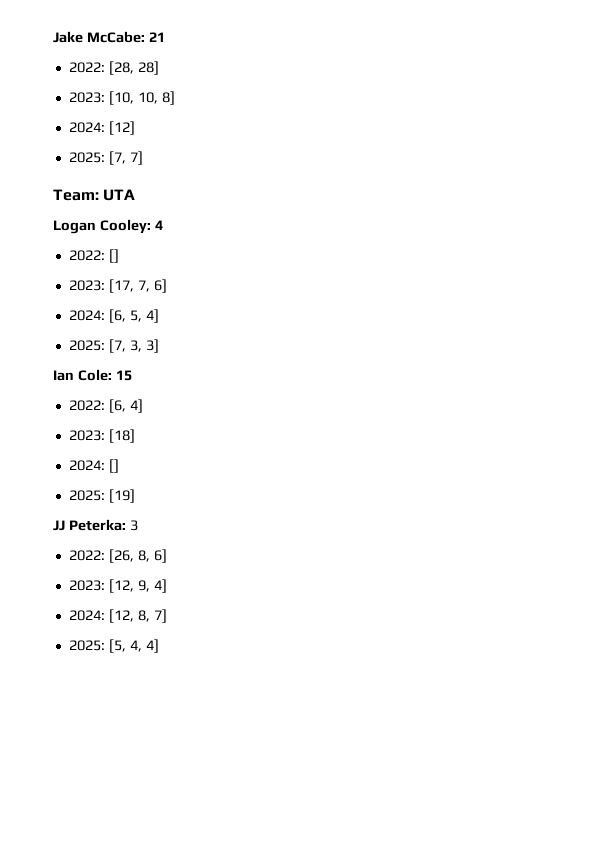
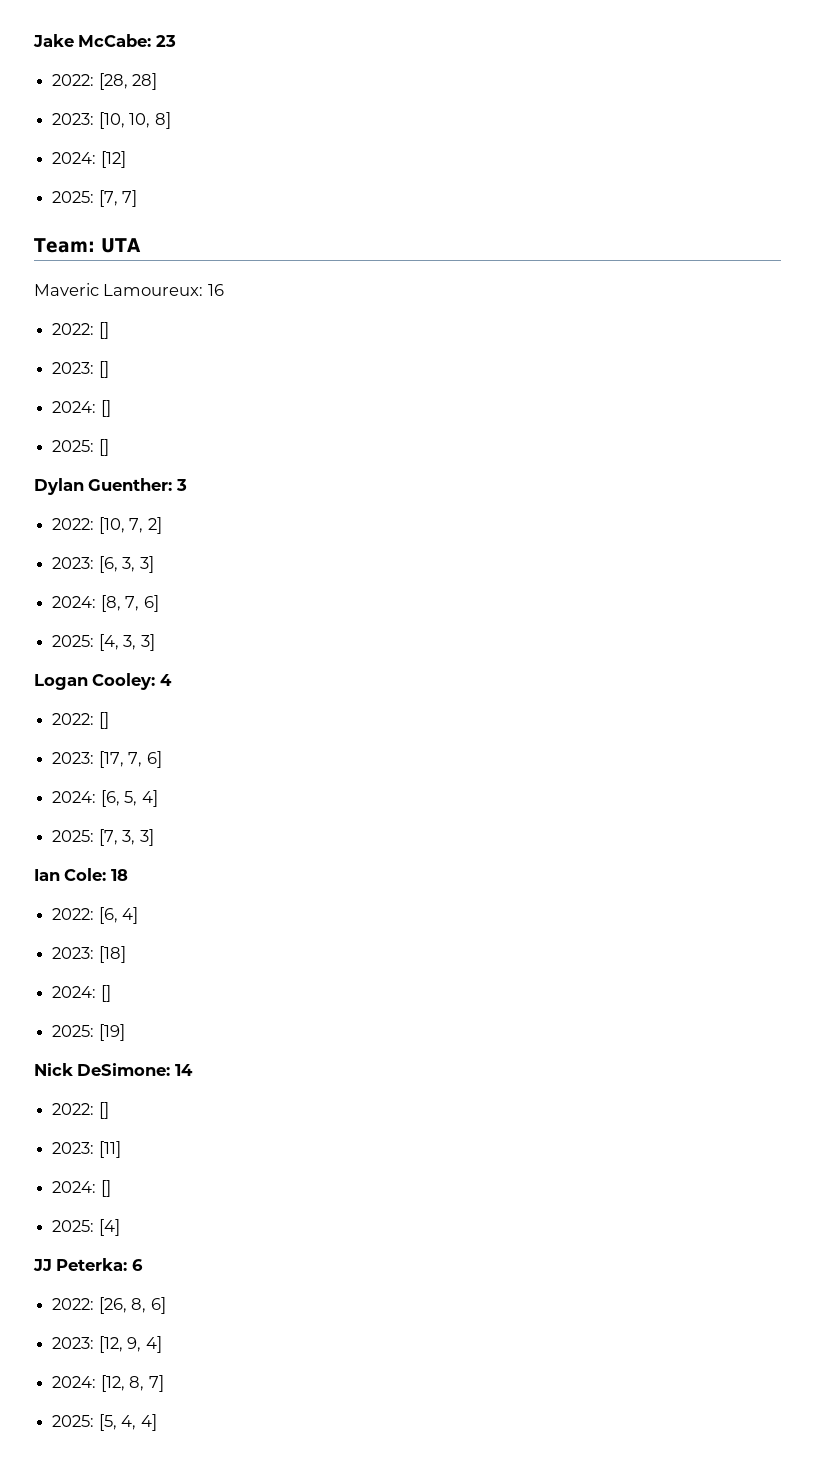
[148,32,165,42] 21 -> [155,35,176,47] 23
(136, 195) none -> [34,283,224,296] [52,322,109,339] [52,361,109,378] [52,400,111,417] [52,439,109,456] [34,478,187,495] [52,517,162,534] [52,556,154,573] [52,595,159,612] [52,634,155,651] // Maveric Lamoureux: 16 // 2022: [] // 2023: [] // 2024: [] // 2025: [] // Dylan Guenther: 3 // 2022: [10, 7, 2] // 2023: [6, 3, 3] // 2024: [8, 7, 6] // 2025: [4, 3, 3]
[115,370,132,381] 15 -> [110,869,128,881] 18
(135, 496) none -> [34,1063,193,1076] [52,1102,109,1119] [52,1141,121,1158] [52,1180,111,1197] [52,1219,120,1236] // Nick DeSimone: 14 // 2022: [] // 2023: [11] // 2024: [] // 2025: [4]
[129,520,138,531] 3 -> [131,1259,143,1271] 6

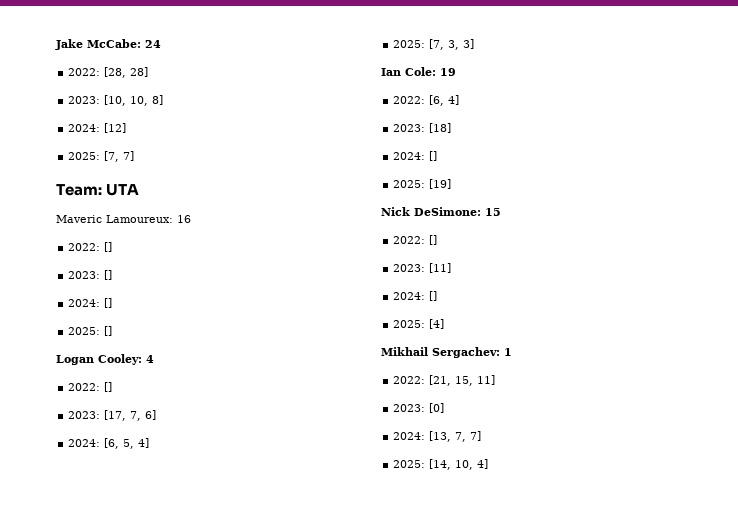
[155,35,176,47] 23 -> [145,40,161,48] 24
[34,478,187,495] [52,517,162,534] [52,556,154,573] [52,595,159,612] [52,634,155,651] // Dylan Guenther: 3 // 2022: [10, 7, 2] // 2023: [6, 3, 3] // 2024: [8, 7, 6] // 2025: [4, 3, 3] -> (113, 331) none
[110,869,128,881] 18 -> [440,68,456,76] 19
[174,1064,193,1076] 14 -> [485,208,501,216] 15
[33,1258,143,1271] [52,1297,166,1314] [52,1336,162,1353] [52,1375,145,1392] JJ Peterka: 6 // 2022: [26, 8, 6] // 2023: [12, 9, 4] // 2024: [12, 8, -> [381,347,512,358] [393,375,496,386] [393,403,445,413] [393,431,467,442] Mikhail Sergachev: 1 // 2022: [21, 15, 11] // 2023: [0] // 2024: [13, 7,
[98,1414,137,1431] [5, 4, -> [429,459,474,470] [14, 10,

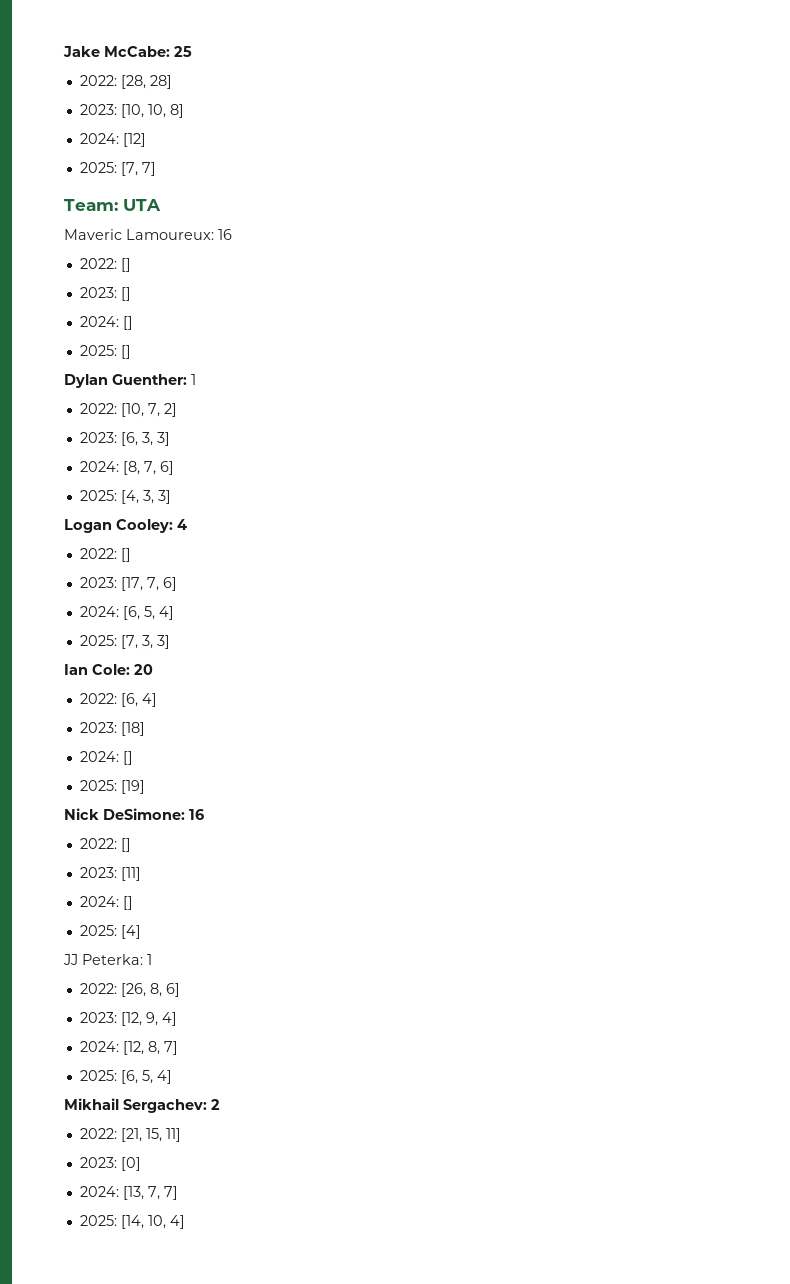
[145,40,161,48] 24 -> [174,46,192,57] 25
(113, 331) none -> [64,374,196,388] [79,403,177,417] [79,432,170,446] [79,461,174,475] [79,490,171,504] // Dylan Guenther: 1 // 2022: [10, 7, 2] // 2023: [6, 3, 3] // 2024: [8, 7, 6] // 2025: [4, 3, 3]
[440,68,456,76] 19 -> [134,664,153,675] 20
[485,208,501,216] 15 -> [189,809,204,820] 16
(445, 324) none -> [63,954,152,965] [79,983,180,997] [79,1012,177,1026] [79,1041,178,1055] [79,1070,172,1084] // JJ Peterka: 1 // 2022: [26, 8, 6] // 2023: [12, 9, 4] // 2024: [12, 8, 7] // 2025: [6, 5, 4]
[504,348,512,356] 1 -> [211,1099,220,1110] 2

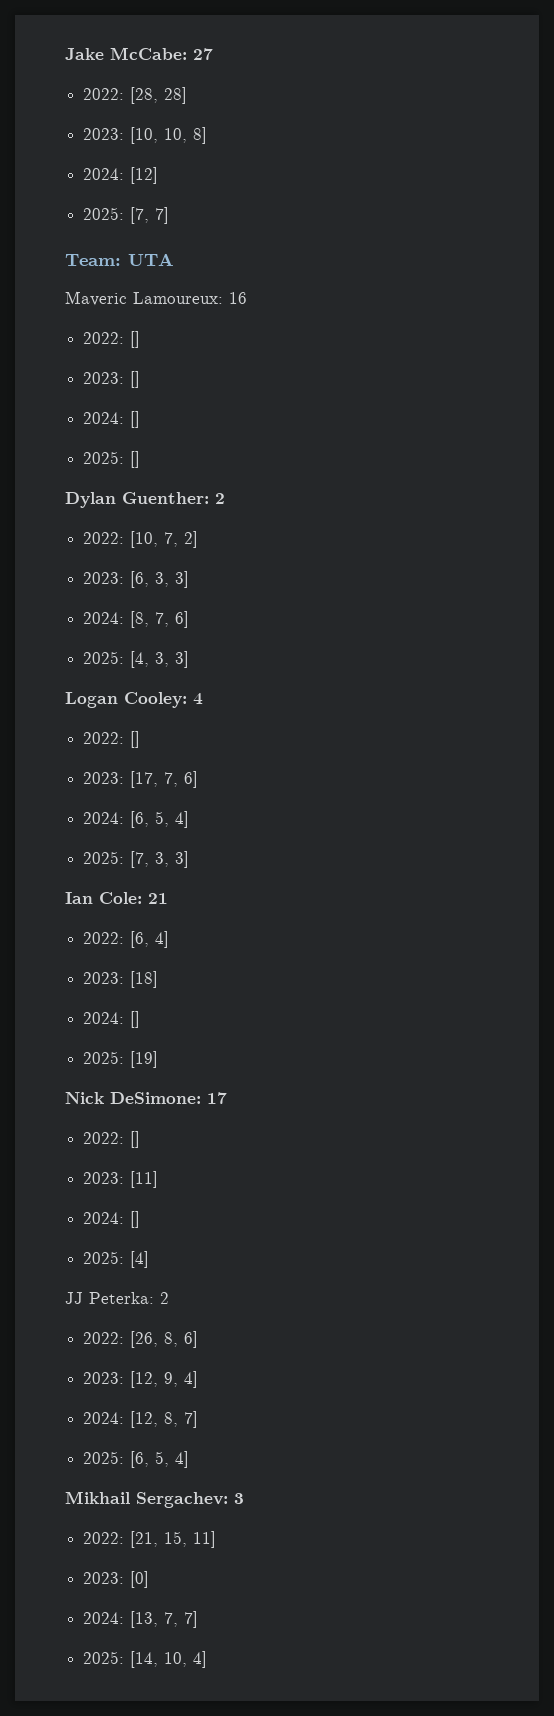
[174,46,192,57] 25 -> [193,48,213,60] 27
[191,374,196,385] 1 -> [215,493,225,504] 2
[134,664,153,675] 20 -> [148,893,168,904] 21
[189,809,204,820] 16 -> [207,1092,227,1104] 17
[147,954,152,965] 1 -> [160,1292,169,1304] 2
[211,1099,220,1110] 2 -> [234,1493,244,1504] 3

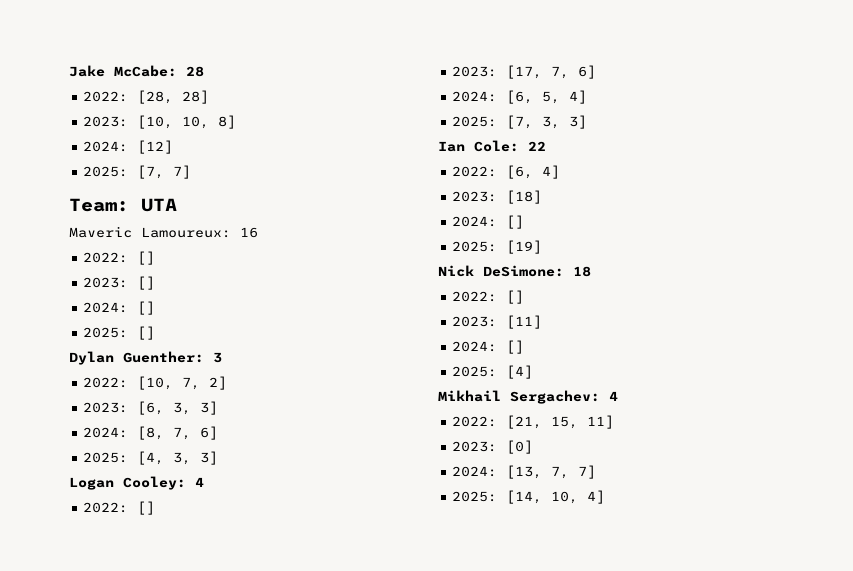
[193,48,213,60] 27 -> [186,66,204,77] 28
[215,493,225,504] 2 -> [213,352,222,363] 3
[148,893,168,904] 21 -> [528,141,546,151] 22
[207,1092,227,1104] 17 -> [573,266,591,277] 18
[65,1292,169,1304] [83,1331,199,1348] [83,1371,199,1388] [83,1411,199,1428] [83,1451,190,1468] // JJ Peterka: 2 // 2022: [26, 8, 6] // 2023: [12, 9, 4] // 2024: [12, 8, 7] // 2025: [6, 5, 4] -> (534, 372) none
[234,1493,244,1504] 3 -> [609,391,618,401] 4

